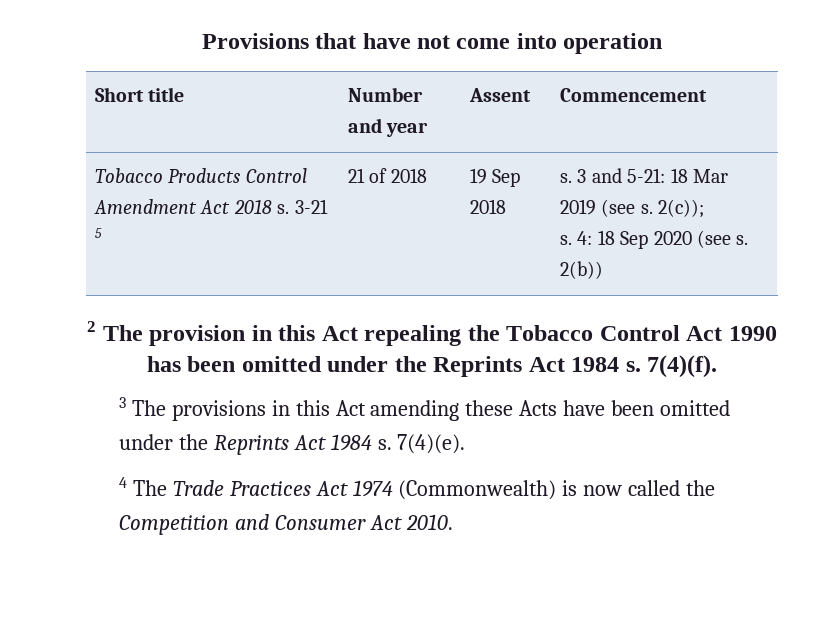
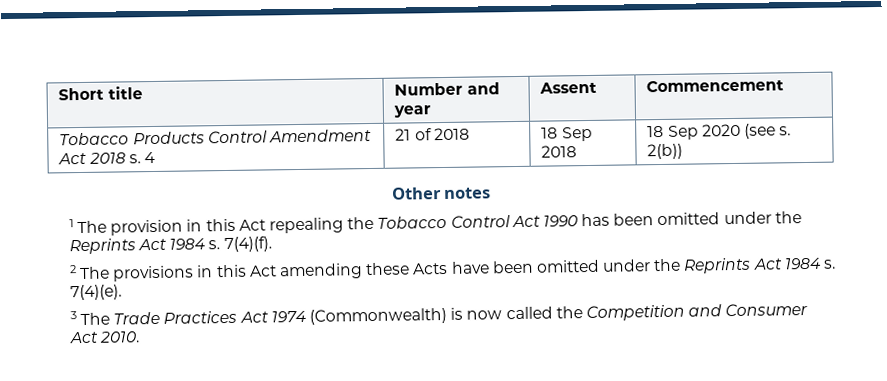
[201,33,663,54] Provisions that have not come into operation // -> (58, 94) none
[294,199,328,214] [94,228,102,238] 3-21 5 -> [143,151,156,164] 4
[469,168,487,184] 19 -> [541,127,559,139] 18
[559,168,728,183] [559,199,705,218] [559,231,593,245] s. 3 and 5-21: 18 Mar 2019 (see s. 2(c)); // s. 4: -> (578, 151) none
[87,321,97,332] 2 -> [390,187,492,200] [68,219,74,228] Other notes // 1
[118,397,126,408] 3 -> [68,265,77,274] 2
[118,477,127,488] 4 -> [69,311,77,320] 3

